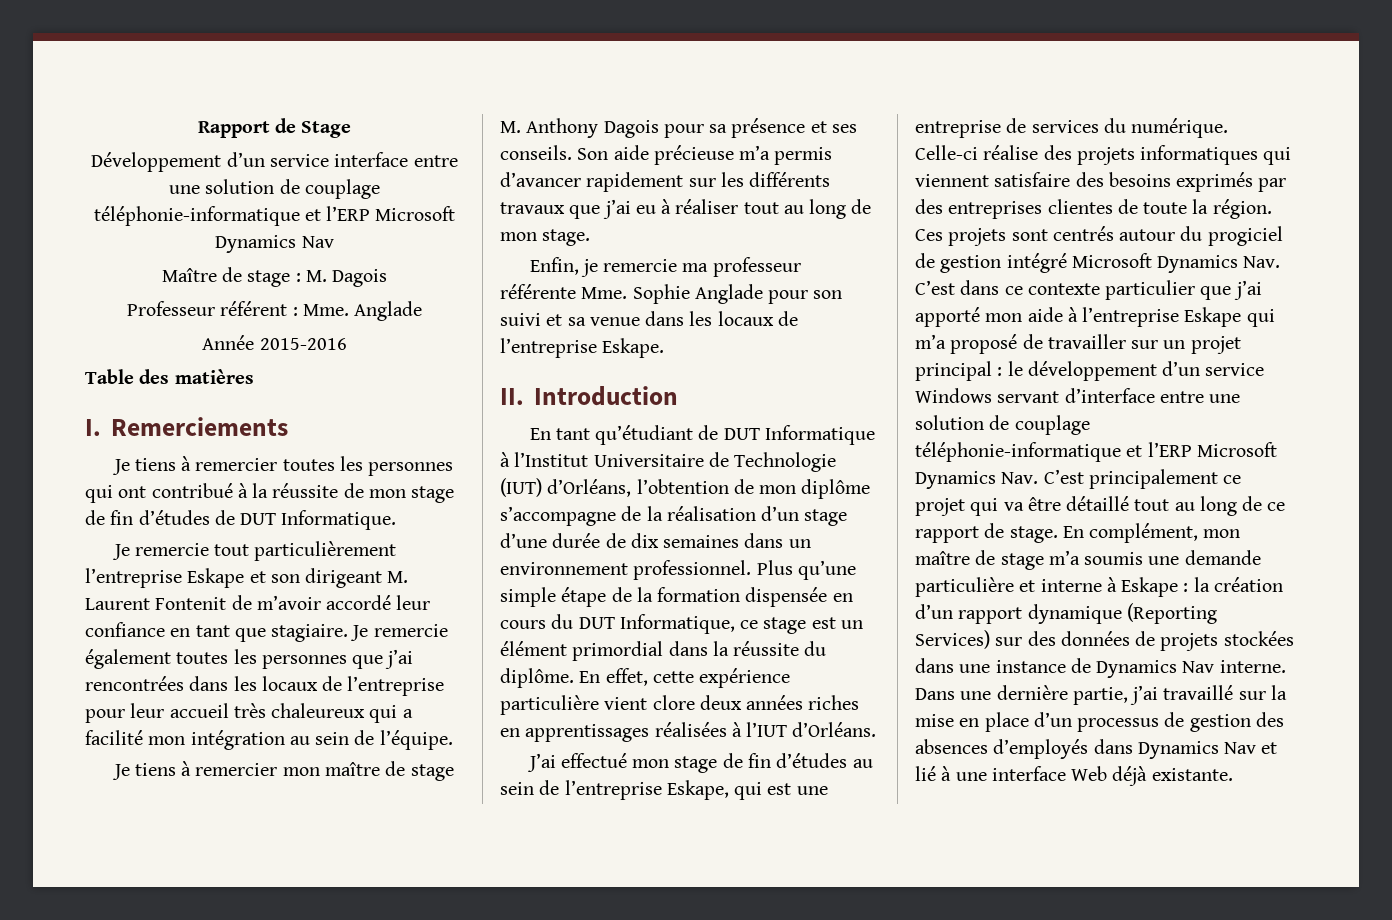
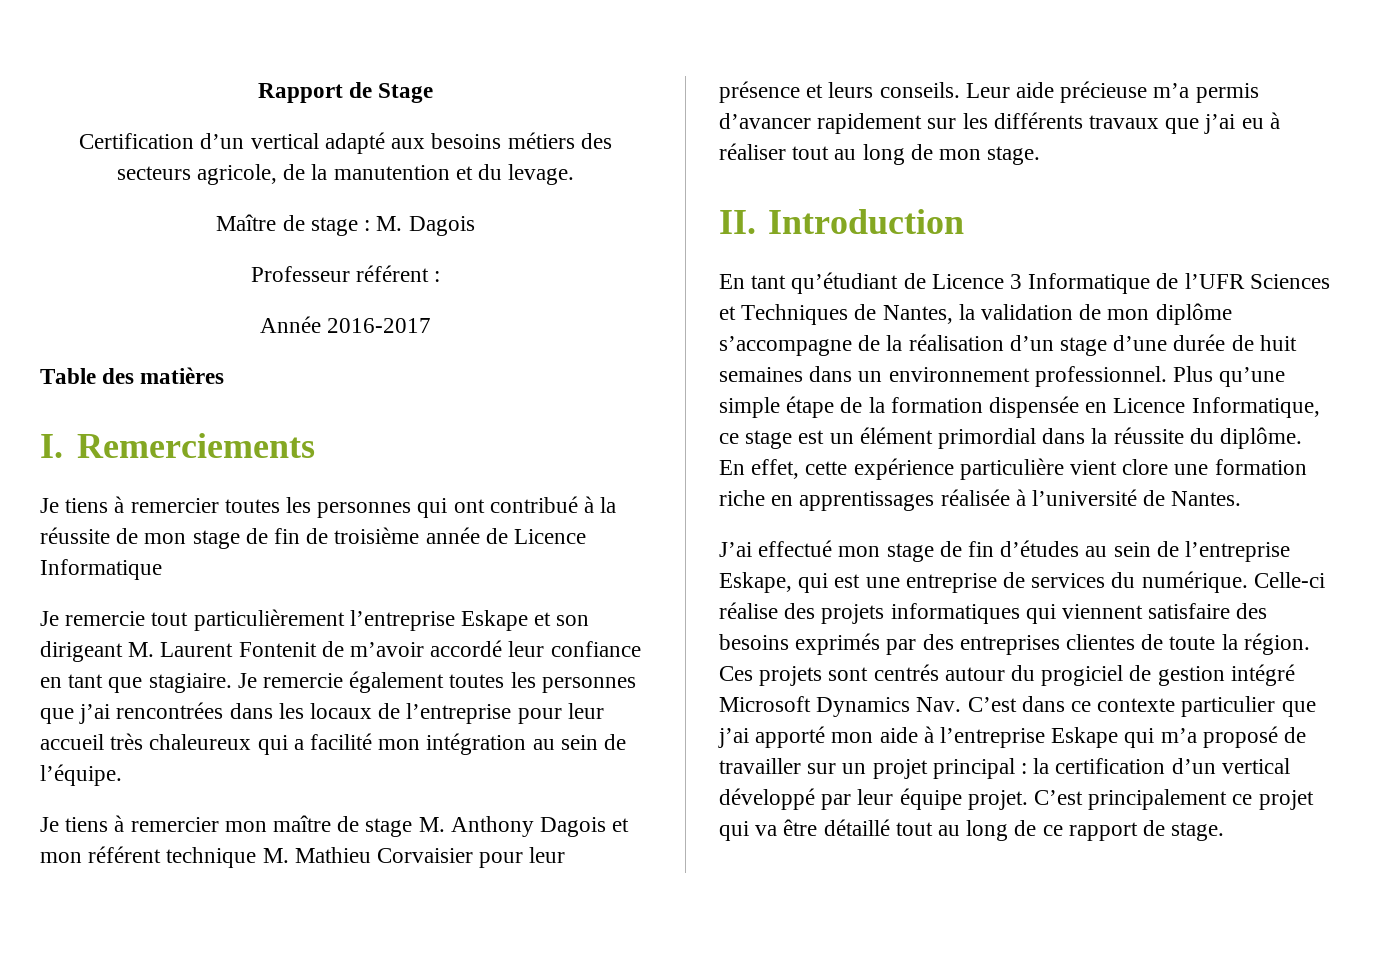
[91,152,458,172] [169,179,380,199] [93,206,456,226] [215,235,334,253] Développement d’un service interface entre une solution de couplage téléphonie-informatique et l’ERP Microsoft Dynamics Nav -> [79,132,612,154] [116,164,575,185] Certification d’un vertical adapté aux besoins métiers des secteurs agricole, de la manutention et du levage.
[302,301,423,321] Mme. Anglade -> (441, 276) none
[259,338,347,350] 2015-2016 -> [327,318,432,333] 2016-2017
[138,510,397,530] d’études de DUT Informatique. -> [306,527,587,544] [40,559,162,580] de troisième année de Licence Informatique
[663,118,857,138] [500,145,609,160] pour sa présence et ses conseils. Son -> [612,818,630,832] [40,846,566,868] [719,81,1010,103] et mon référent technique M. Mathieu Corvaisier pour leur présence et leurs conseils. Leur
[529,257,801,277] [500,284,843,304] [500,311,798,326] [500,338,665,358] // Enfin, je remercie ma professeur référente Mme. Sophie Anglade pour son suivi et sa venue dans les locaux de l’entreprise Eskape. -> (1041, 155) none
[723,425,875,445] [500,452,837,472] [500,478,729,497] DUT Informatique à l’Institut Universitaire de Technologie (IUT) d’Orléans, l’obtention -> [931,273,1330,294] [719,304,1074,325] Licence 3 Informatique de l’UFR Sciences et Techniques de Nantes, la validation
[630,533,659,548] dix -> [1259,335,1297,351] huit
[500,614,615,629] cours du DUT -> [1113,398,1186,413] Licence
[699,695,860,710] [500,722,877,742] deux années riches en apprentissages réalisées à l’IUT d’Orléans. -> [1174,459,1307,475] [719,489,1242,511] une formation riche en apprentissages réalisée à l’université de Nantes.
[1007,361,1265,381] [915,388,1241,403] [915,415,1090,435] [915,442,1277,462] [915,471,1039,489] le développement d’un service Windows servant d’interface entre une solution de couplage téléphonie-informatique et l’ERP Microsoft Dynamics Nav. -> [1033,758,1290,774] [719,788,1028,810] la certification d’un vertical développé par leur équipe projet.
[1062,523,1241,543] [915,550,1261,570] [915,577,1283,597] [915,603,1217,624] [915,630,1294,651] [915,658,1286,678] [915,685,1287,705] [915,712,1284,732] [915,739,1278,759] [915,766,1233,786] En complément, mon maître de stage m’a soumis une demande particulière et interne à Eskape : la création d’un rapport dynamique (Reporting Services) sur des données de projets stockées dans une instance de Dynamics Nav interne. Dans une dernière partie, j’ai travaillé sur la mise en place d’un processus de gestion des absences d’employés dans Dynamics Nav et lié à une interface Web déjà existante. -> (1225, 831) none

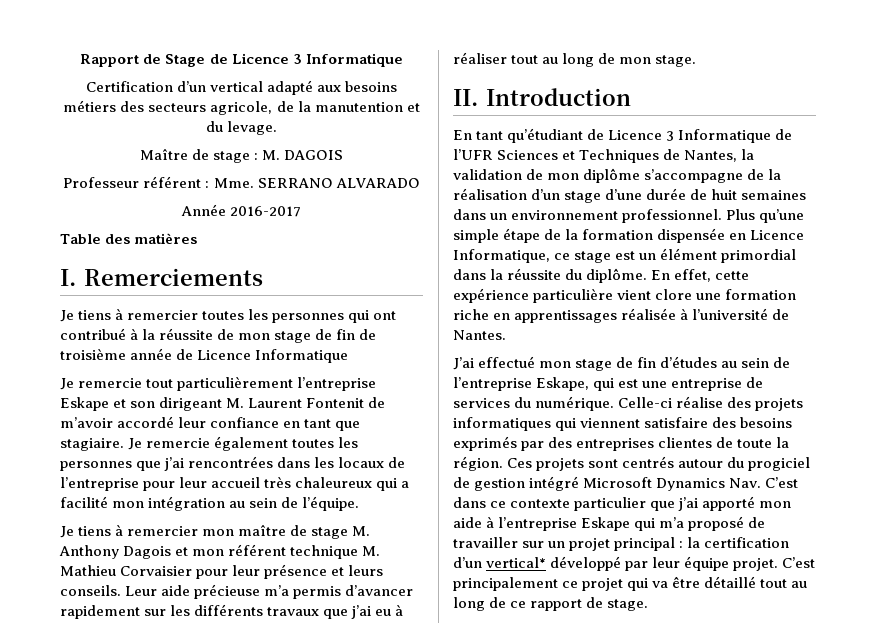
(434, 93) none -> [209,53,403,67] de Licence 3 Informatique
[408,216,475,236] Dagois -> [284,150,344,160] DAGOIS
(441, 276) none -> [213,178,420,188] Mme. SERRANO ALVARADO
[1221,758,1290,774] vertical -> [486,557,547,568] vertical*

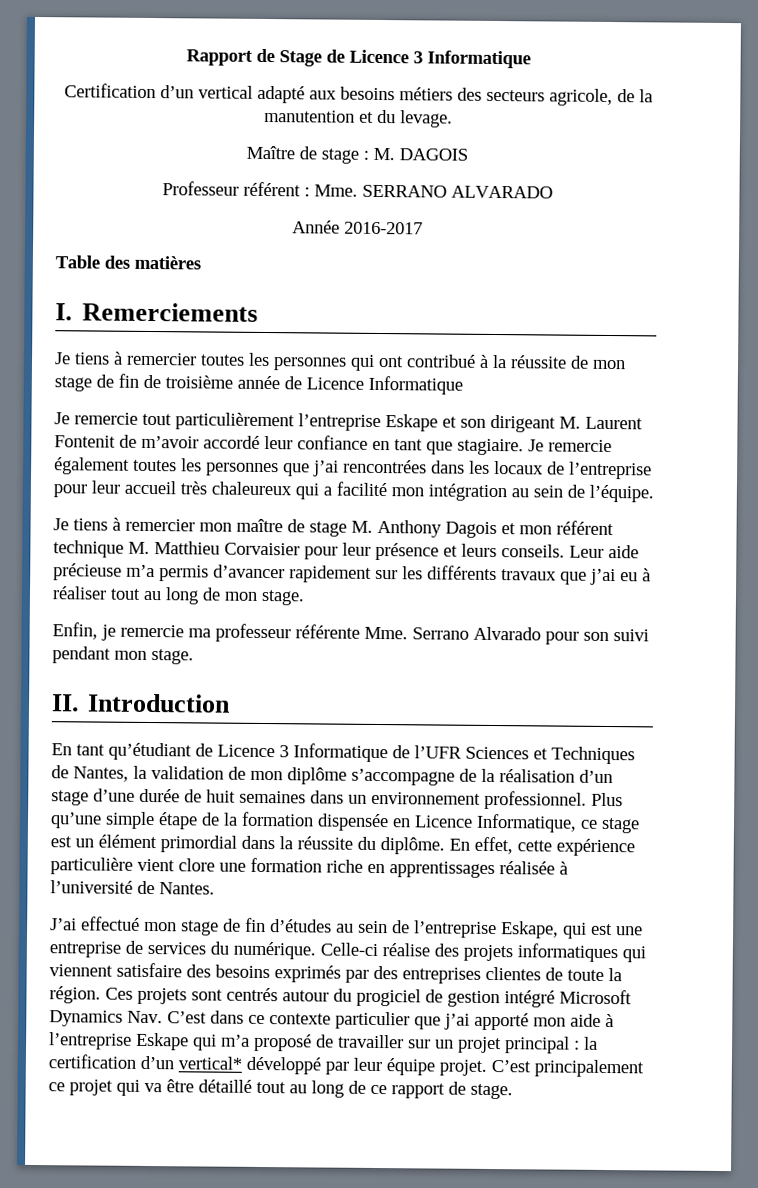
[60,565,116,576] Mathieu -> [154,541,220,555] Matthieu
(697, 61) none -> [52,622,649,645] [52,646,194,665] // Enfin, je remercie ma professeur référente Mme. Serrano Alvarado pour son suivi pendant mon stage.

